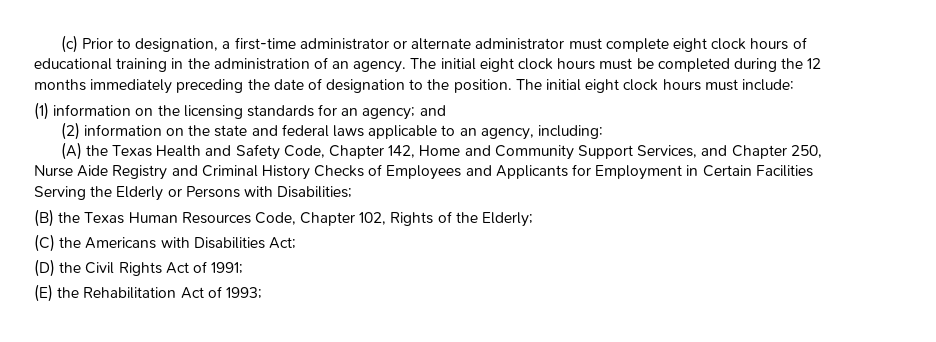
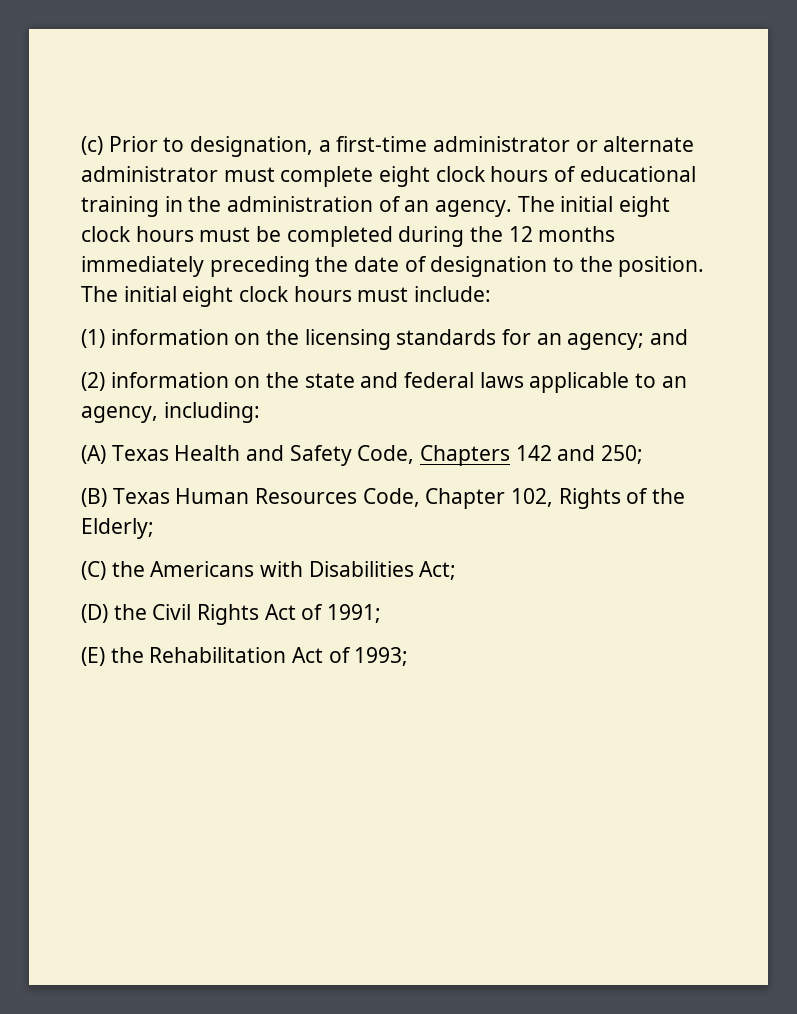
[85,145,108,156] the -> (106, 454) none
[329,145,822,160] [34,164,813,180] [34,186,353,201] Chapter 142, Home and Community Support Services, and Chapter 250, Nurse Aide Registry and Criminal History Checks of Employees and Applicants for Employment in Certain Facilities Serving the Elderly or Persons with Disabilities; -> [420,445,644,466] Chapters 142 and 250;
[58,212,81,223] the -> (107, 497) none

